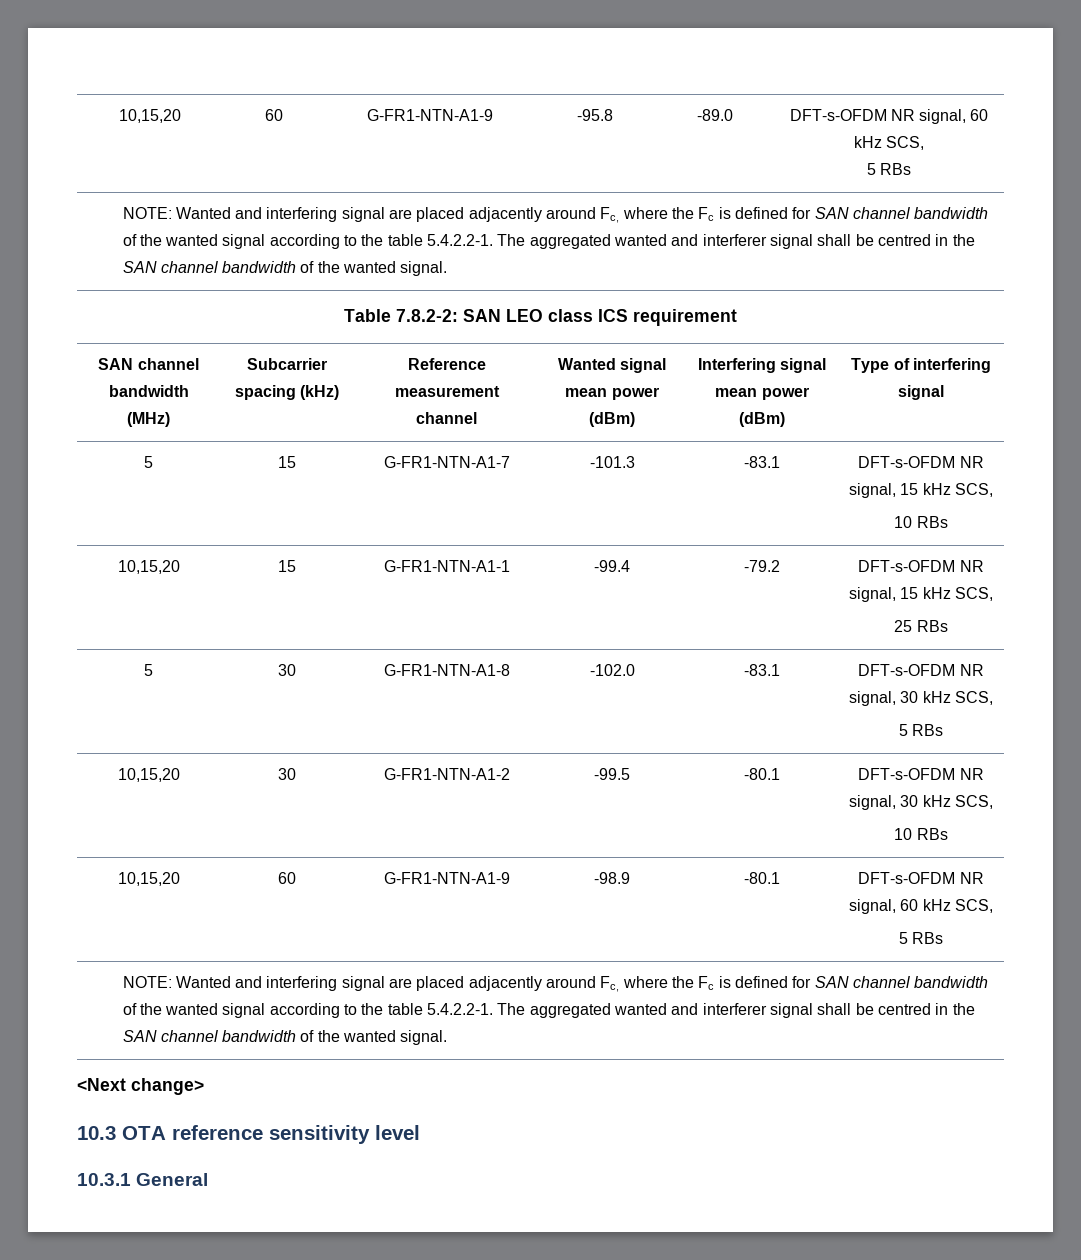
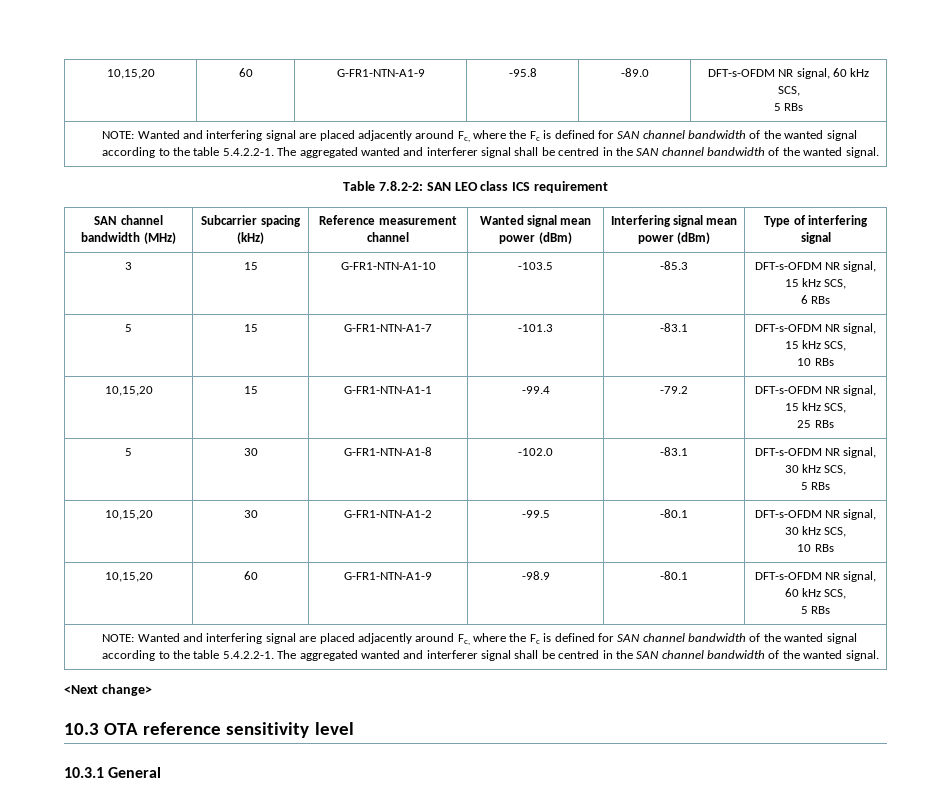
(944, 392) none -> [125,262,132,270] [243,262,258,270] [340,262,436,270] [518,262,553,270] [660,261,688,270] [754,261,877,272] [784,278,847,289] [800,295,831,304] // 3 | 15 | G-FR1-NTN-A1-10 | -103.5 | -85.3 | DFT-s-OFDM NR signal, 15 kHz SCS, // 6 RBs

